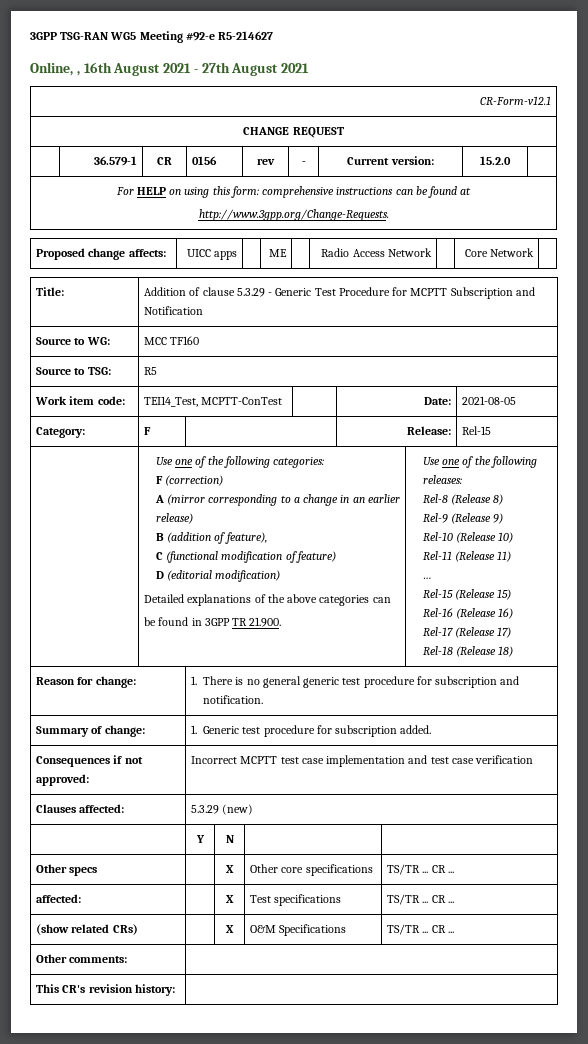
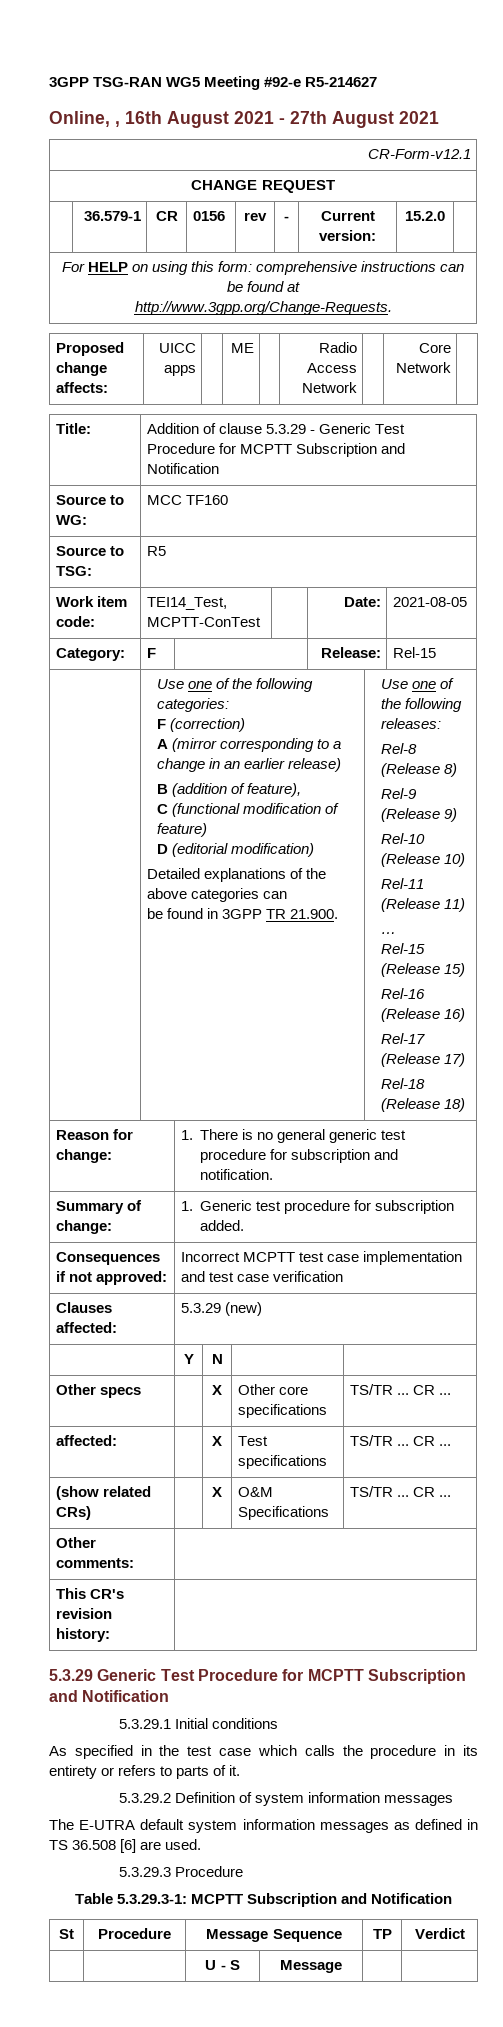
(175, 990) none -> [49,1669,466,1684] [49,1690,170,1702] [118,1718,278,1729] [49,1745,478,1759] [49,1765,241,1779] [118,1792,453,1806] [49,1819,478,1833] [49,1839,202,1853] [118,1866,243,1877] [74,1893,453,1907] [59,1929,74,1939] [98,1928,171,1939] [206,1929,342,1942] [372,1929,392,1939] [414,1928,465,1939] [205,1960,240,1970] [280,1960,342,1973] // 5.3.29 Generic Test Procedure for MCPTT Subscription and Notification // 5.3.29.1 Initial conditions // As specified in the test case which calls the procedure in its entirety or refers to parts of it. // 5.3.29.2 Definition of system information messages // The E-UTRA default system information messages as defined in TS 36.508 [6] are used. // 5.3.29.3 Procedure // Table 5.3.29.3-1: MCPTT Subscription and Notification // St | Procedure | Message Sequence | TP | Verdict // | | U - S | Message | |

